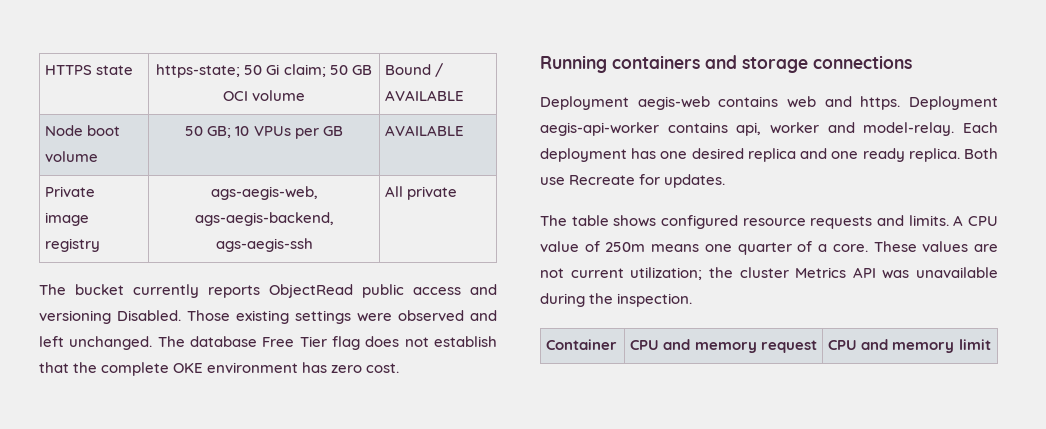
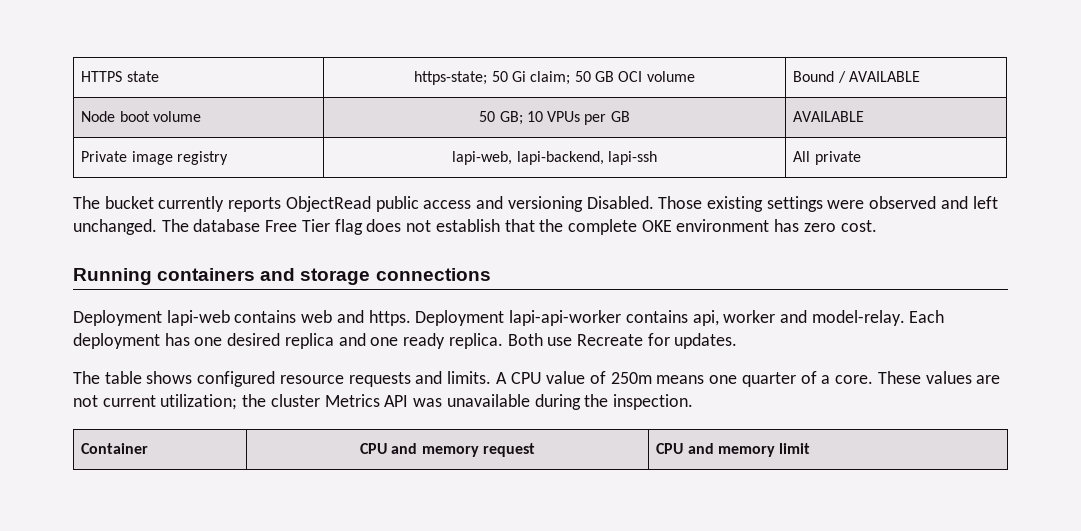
[210,186,318,200] [194,212,334,226] [215,238,313,252] ags-aegis-web, ags-aegis-backend, ags-aegis-ssh -> [452,151,657,165] lapi-web, lapi-backend, lapi-ssh
[637,96,710,110] aegis-web -> [166,310,230,326] lapi-web
[540,122,659,136] aegis-api-worker -> [509,310,622,326] lapi-api-worker

